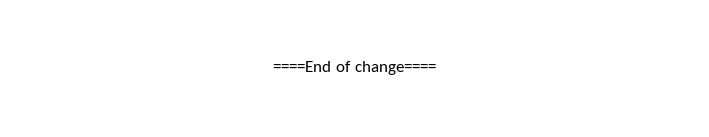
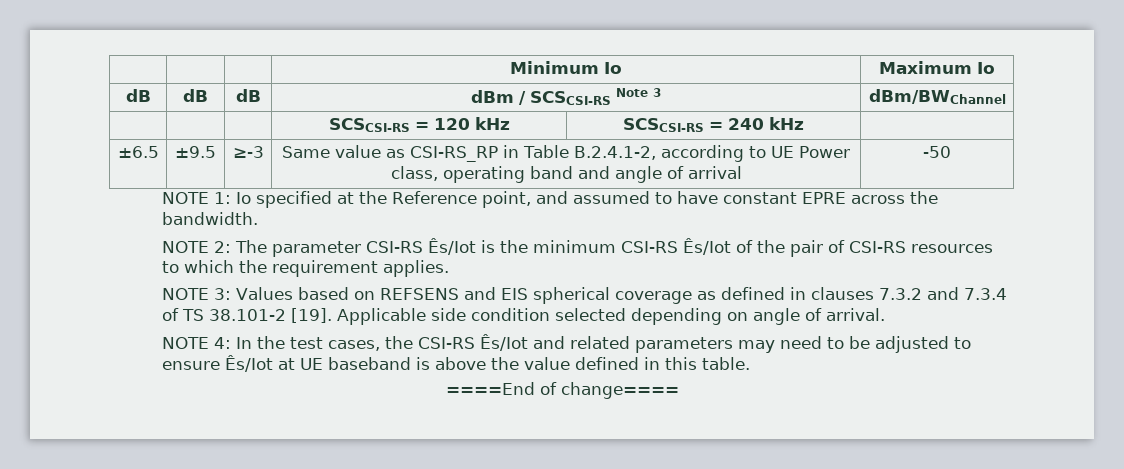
(273, 66) none -> [510,61,622,74] [879,61,995,74] [125,89,151,102] [183,89,208,102] [235,89,261,102] [471,88,661,105] [868,89,1006,104] [328,117,510,132] [623,117,804,132] [117,146,159,158] [175,146,216,158] [232,146,264,158] [281,145,851,162] [390,166,742,183] [923,146,951,158] [162,191,939,208] [162,212,259,225] [162,238,994,257] [162,260,450,277] [162,287,1008,304] [162,308,886,325] [162,334,972,353] [162,355,751,372] | | | Minimum Io | Maximum Io // dB | dB | dB | dBm / SCSCSI-RS Note 3 | dBm/BWChannel // | | | SCSCSI-RS = 120 kHz | SCSCSI-RS = 240 kHz | // ±6.5 | ±9.5 | ≥-3 | Same value as CSI-RS_RP in Table B.2.4.1-2, according to UE Power class, operating band and angle of arrival | -50 // NOTE 1: Io specified at the Reference point, and assumed to have constant EPRE across the bandwidth. // NOTE 2: The parameter CSI-RS Ês/Iot is the minimum CSI-RS Ês/Iot of the pair of CSI-RS resources to which the requirement applies. // NOTE 3: Values based on REFSENS and EIS spherical coverage as defined in clauses 7.3.2 and 7.3.4 of TS 38.101-2 [19]. Applicable side condition selected depending on angle of arrival. // NOTE 4: In the test cases, the CSI-RS Ês/Iot and related parameters may need to be adjusted to ensure Ês/Iot at UE baseband is above the value defined in this table. //

